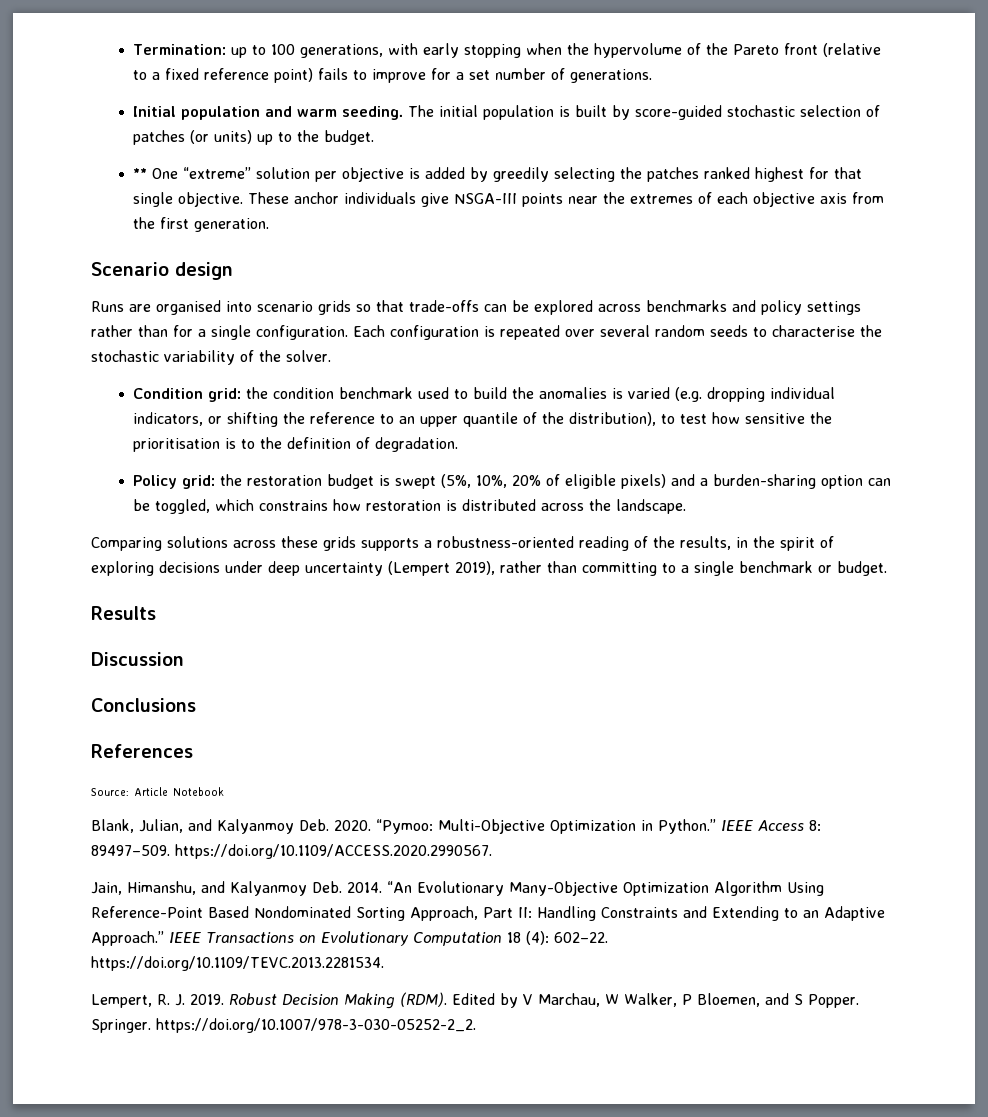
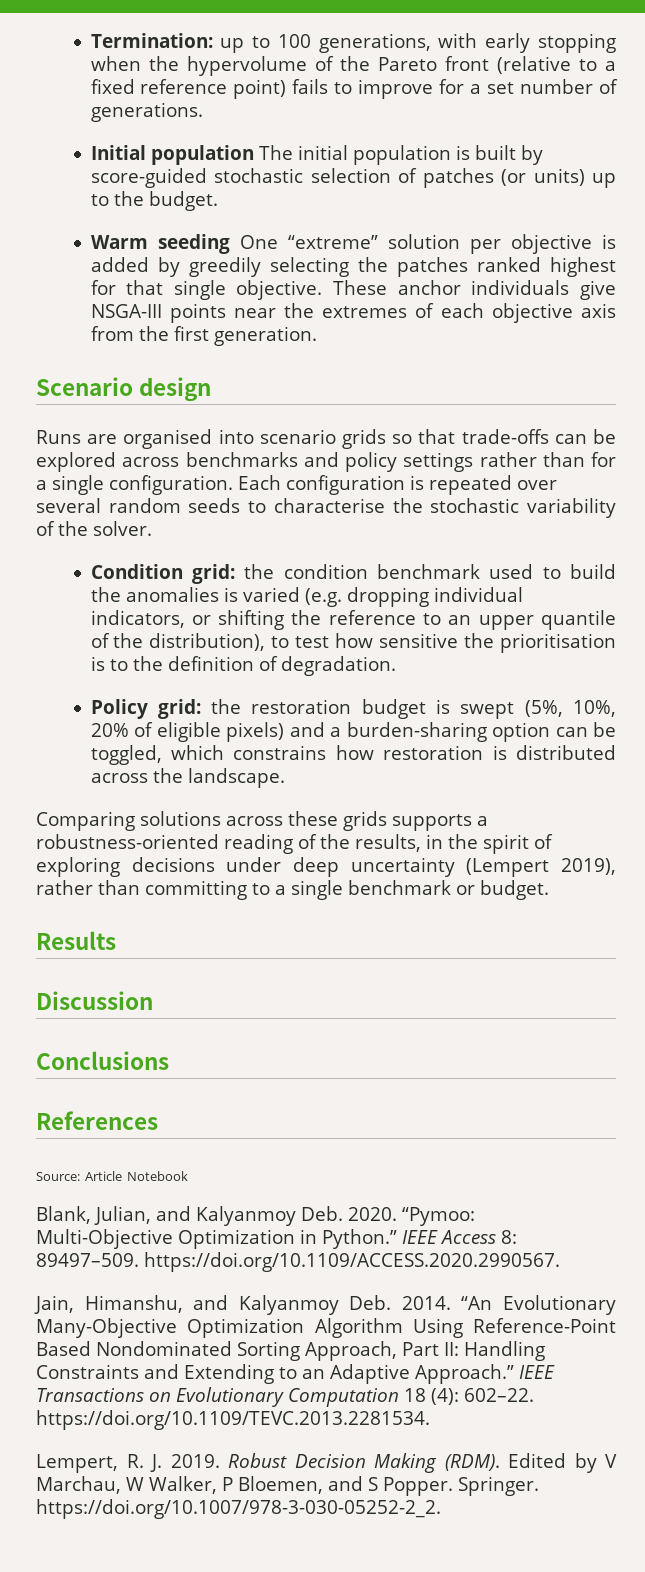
[265,106,404,120] and warm seeding. -> (254, 155) none
[133,168,148,179] ** -> [90,234,230,254] Warm seeding

